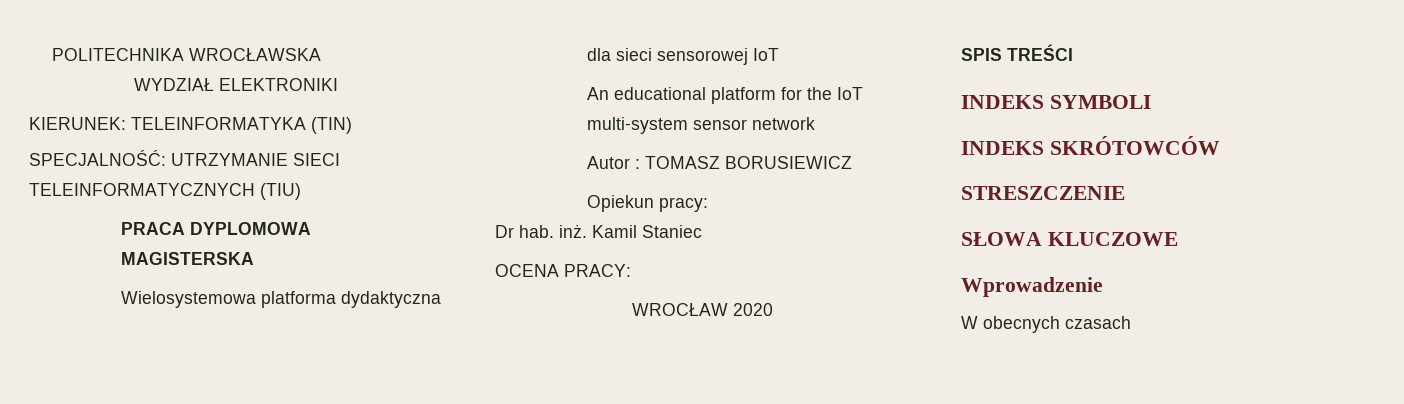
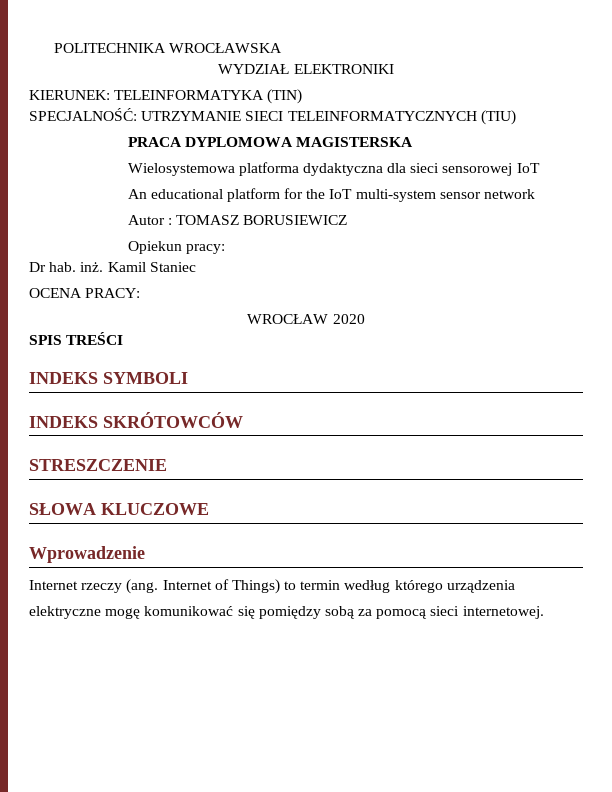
[961,316,1131,333] W obecnych czasach -> [29,579,515,594] [29,606,544,619] Internet rzeczy (ang. Internet of Things) to termin według którego urządzenia // elektryczne mogę komunikować się pomiędzy sobą za pomocą sieci internetowej.

